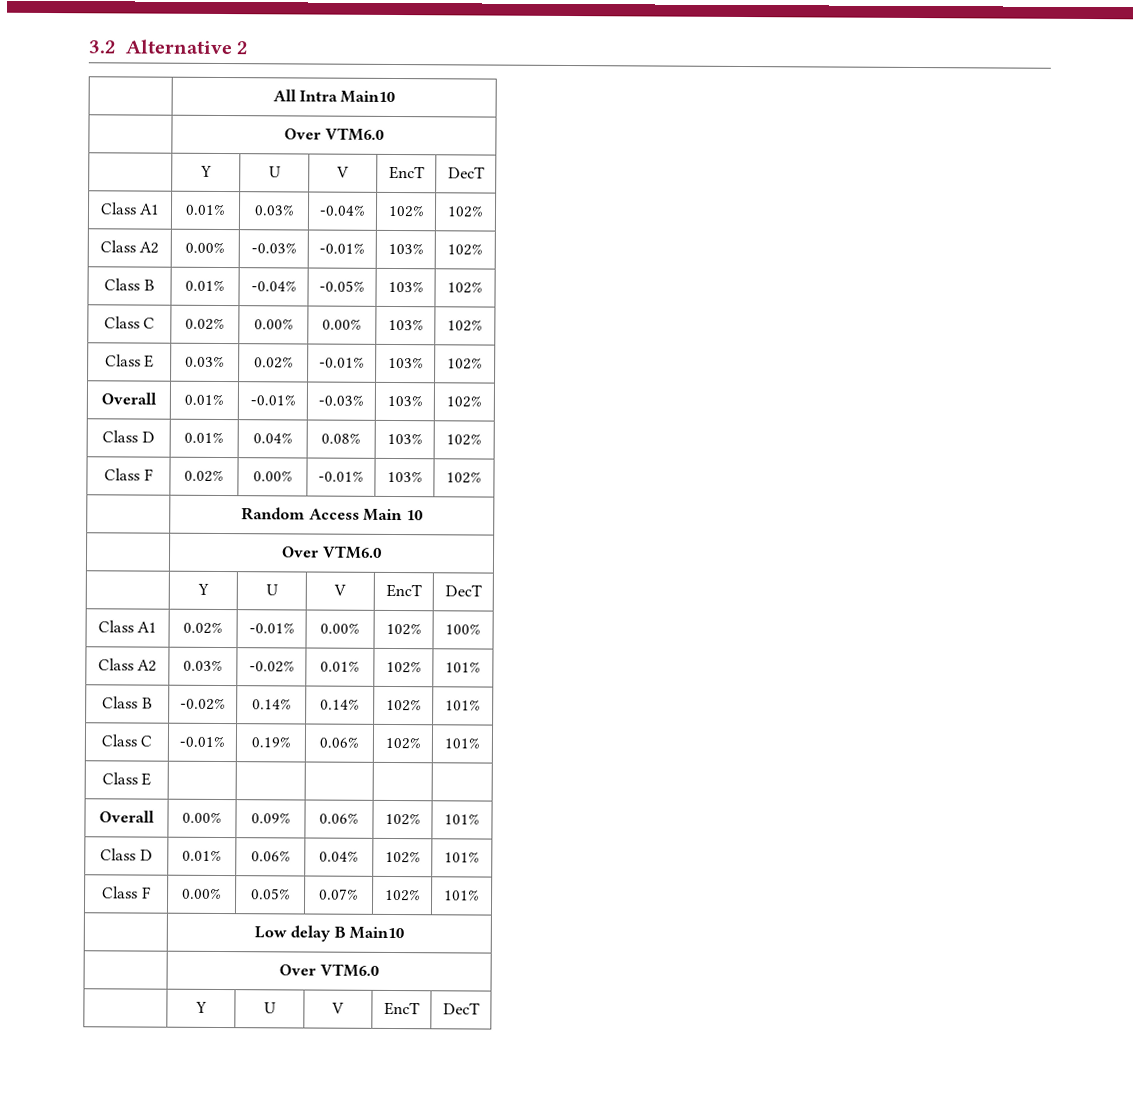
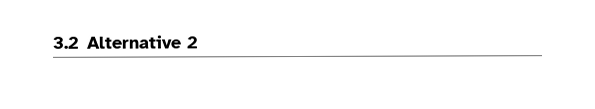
[272,89,396,104] [284,127,384,141] [200,165,212,177] [268,166,281,178] [336,166,349,178] [388,165,425,180] [447,166,485,179] [99,202,161,215] [185,203,226,216] [253,204,295,216] [319,204,366,216] [387,204,425,218] [446,205,484,218] [99,240,160,254] [185,241,225,254] [250,242,297,254] [319,242,365,254] [387,242,424,255] [446,243,483,256] [104,278,155,291] [185,279,225,292] [250,280,297,292] [319,280,365,292] [387,280,424,293] [446,281,483,294] [103,316,156,329] [185,317,225,331] [253,318,294,330] [322,318,362,330] [387,318,424,331] [446,319,483,332] [104,354,155,368] [185,355,225,368] [253,356,294,369] [319,356,365,368] [387,356,424,369] [446,357,483,370] [101,392,157,405] [184,393,224,406] [249,394,296,406] [318,394,364,406] [386,394,423,407] [445,395,482,408] [102,430,155,443] [184,431,224,444] [252,432,293,444] [321,432,361,444] [386,432,423,445] [445,433,482,446] [104,468,153,481] [184,469,224,483] [252,470,293,482] [318,470,364,482] [386,470,423,483] [445,471,482,484] [241,507,423,522] [282,545,382,559] [197,583,209,595] [265,584,278,596] [333,584,346,596] [385,583,422,598] [444,584,482,597] [97,620,158,633] [183,621,223,635] [248,622,295,634] [320,622,360,634] [385,622,422,636] [444,623,481,635] [97,658,158,672] [183,659,223,672] [248,660,295,673] [320,660,360,672] [385,660,422,674] [444,661,481,673] [102,696,153,709] [180,697,226,711] [251,698,292,710] [320,698,360,710] [385,698,422,712] [444,699,481,711] [100,734,153,747] [179,735,225,748] [250,736,291,748] [319,736,359,748] [384,736,421,750] [443,737,480,749] [101,772,152,786] [99,810,155,823] [182,811,222,824] [250,812,291,824] [319,812,359,824] [384,812,421,826] [443,813,480,825] [100,848,153,861] [182,849,222,862] [250,850,291,862] [319,850,359,862] [384,850,421,864] [443,851,480,863] [102,886,151,899] [182,887,222,900] [250,888,291,900] [319,888,359,900] [384,888,421,902] [443,889,480,901] [253,925,405,942] [279,963,379,977] [195,1001,207,1013] [263,1002,276,1014] [331,1002,344,1014] [383,1001,420,1016] [442,1002,480,1015] // | All Intra Main10 // | Over VTM6.0 // | Y | U | V | EncT | DecT // Class A1 | 0.01% | 0.03% | -0.04% | 102% | 102% // Class A2 | 0.00% | -0.03% | -0.01% | 103% | 102% // Class B | 0.01% | -0.04% | -0.05% | 103% | 102% // Class C | 0.02% | 0.00% | 0.00% | 103% | 102% // Class E | 0.03% | 0.02% | -0.01% | 103% | 102% // Overall | 0.01% | -0.01% | -0.03% | 103% | 102% // Class D | 0.01% | 0.04% | 0.08% | 103% | 102% // Class F | 0.02% | 0.00% | -0.01% | 103% | 102% // | Random Access Main 10 // | Over VTM6.0 // | Y | U | V | EncT | DecT // Class A1 | 0.02% | -0.01% | 0.00% | 102% | 100% // Class A2 | 0.03% | -0.02% | 0.01% | 102% | 101% // Class B | -0.02% | 0.14% | 0.14% | 102% | 101% // Class C | -0.01% | 0.19% | 0.06% | 102% | 101% // Class E | | | | | // Overall | 0.00% | 0.09% | 0.06% | 102% | 101% // Class D | 0.01% | 0.06% | 0.04% | 102% | 101% // Class F | 0.00% | 0.05% | 0.07% | 102% | 101% // | Low delay B Main10 // | Over VTM6.0 // | Y | U | V | EncT | DecT -> (198, 42) none

